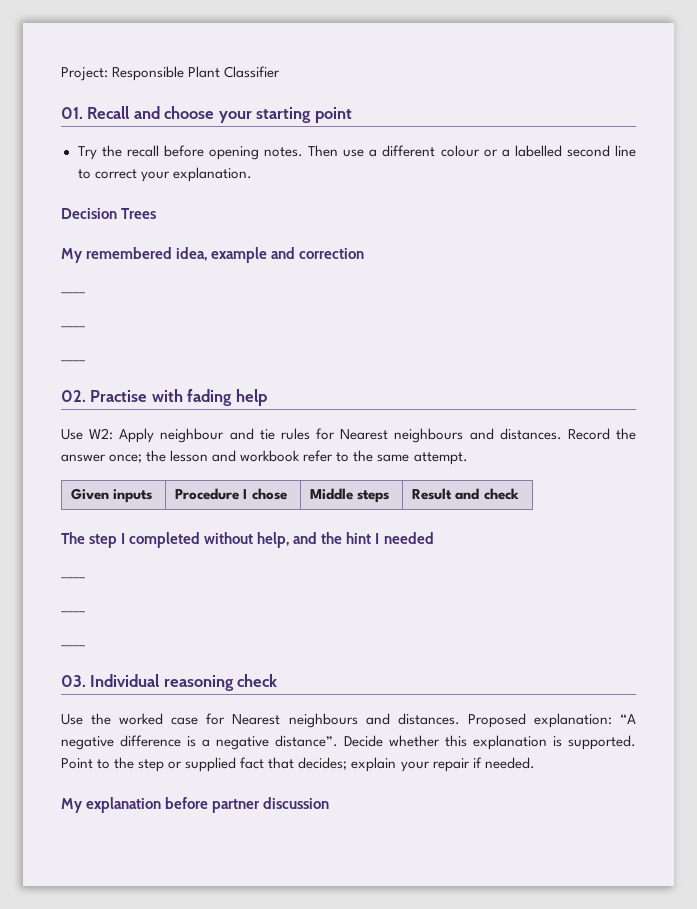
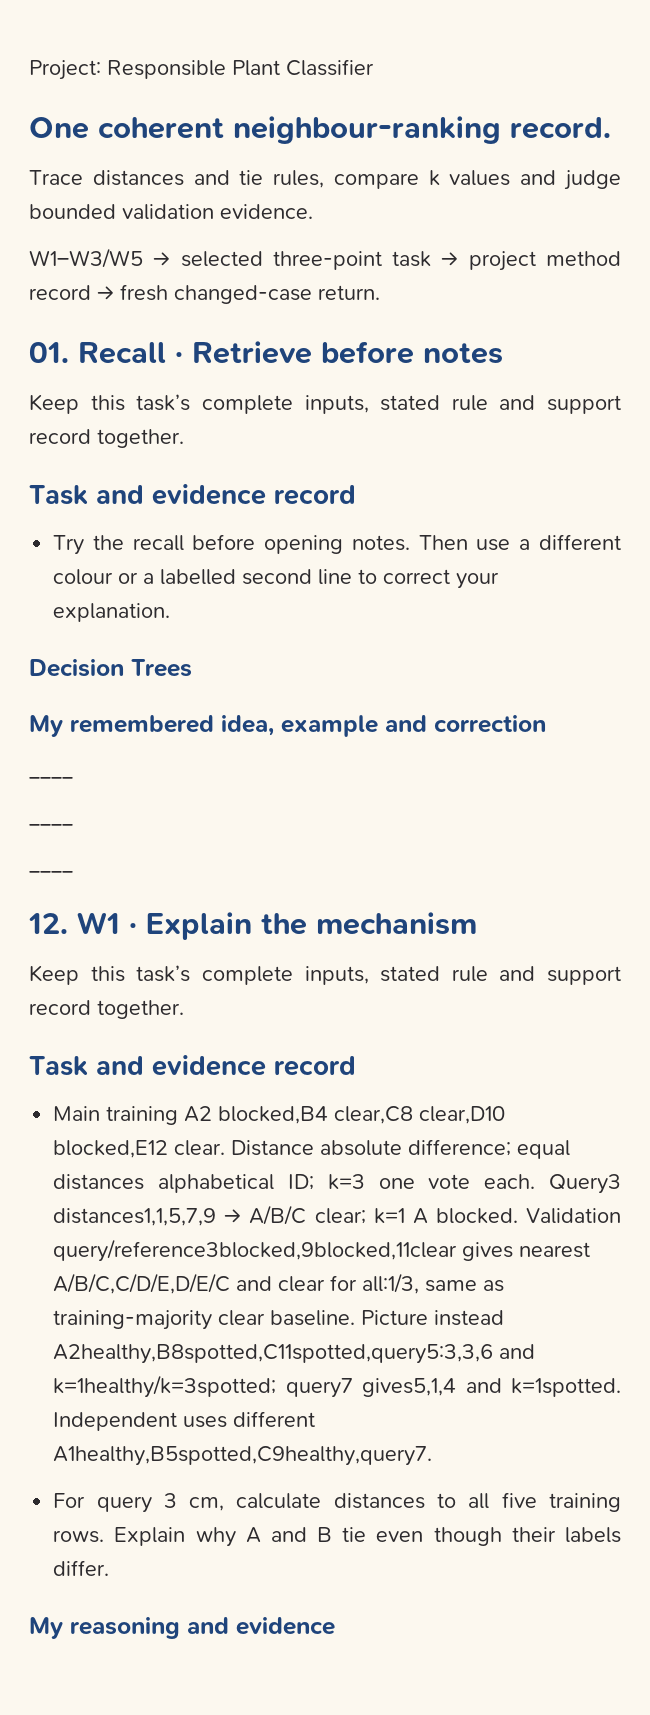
[61,106,352,123] 01. Recall and choose your starting point -> [29,116,611,144] [29,170,621,190] [29,204,313,220] [29,248,621,271] [29,284,380,304] [29,341,503,364] [29,394,621,414] [29,429,184,448] [29,484,356,505] One coherent neighbour-ranking record. // Trace distances and tie rules, compare k values and judge bounded validation evidence. // W1–W3/W5 → selected three-point task → project method record → fresh changed-case return. // 01. Recall · Retrieve before notes // Keep this task’s complete inputs, stated rule and support record together. // Task and evidence record
[61,389,267,406] [61,428,636,443] [61,450,468,465] [71,488,153,503] [175,488,287,500] [310,488,390,503] [412,488,519,500] [61,532,434,548] [61,577,85,579] [61,611,85,613] [61,645,85,647] [61,674,278,691] [61,713,637,728] [61,735,636,750] [61,757,535,772] [61,797,330,813] 02. Practise with fading help // Use W2: Apply neighbour and tie rules for Nearest neighbours and distances. Record the answer once; the lesson and workbook refer to the same attempt. // Given inputs | Procedure I chose | Middle steps | Result and check // The step I completed without help, and the hint I needed // ____ // ____ // ____ // 03. Individual reasoning check // Use the worked case for Nearest neighbours and distances. Proposed explanation: “A negative difference is a negative distance”. Decide whether this explanation is supported. Point to the step or supplied fact that decides; explain your repair if needed. // My explanation before partner discussion -> [28,912,477,940] [29,965,621,985] [29,1000,184,1019] [29,1055,356,1076] [53,1106,506,1125] [53,1139,571,1159] [53,1174,621,1194] [53,1205,621,1226] [53,1239,591,1262] [53,1273,505,1294] [53,1310,505,1330] [53,1344,536,1364] [53,1375,621,1398] [53,1411,316,1431] [53,1446,433,1466] [53,1492,622,1513] [53,1527,621,1547] [53,1560,110,1576] [29,1617,335,1639] 12. W1 · Explain the mechanism // Keep this task’s complete inputs, stated rule and support record together. // Task and evidence record // Main training A2 blocked,B4 clear,C8 clear,D10 blocked,E12 clear. Distance absolute difference; equal distances alphabetical ID; k=3 one vote each. Query3 distances1,1,5,7,9 → A/B/C clear; k=1 A blocked. Validation query/reference3blocked,9blocked,11clear gives nearest A/B/C,C/D/E,D/E/C and clear for all:1/3, same as training-majority clear baseline. Picture instead A2healthy,B8spotted,C11spotted,query5:3,3,6 and k=1healthy/k=3spotted; query7 gives5,1,4 and k=1spotted. Independent uses different A1healthy,B5spotted,C9healthy,query7. // For query 3 cm, calculate distances to all five training rows. Explain why A and B tie even though their labels differ. // My reasoning and evidence

